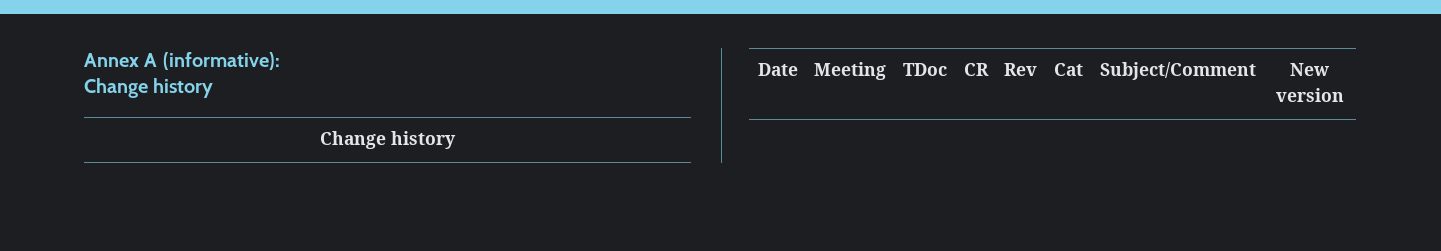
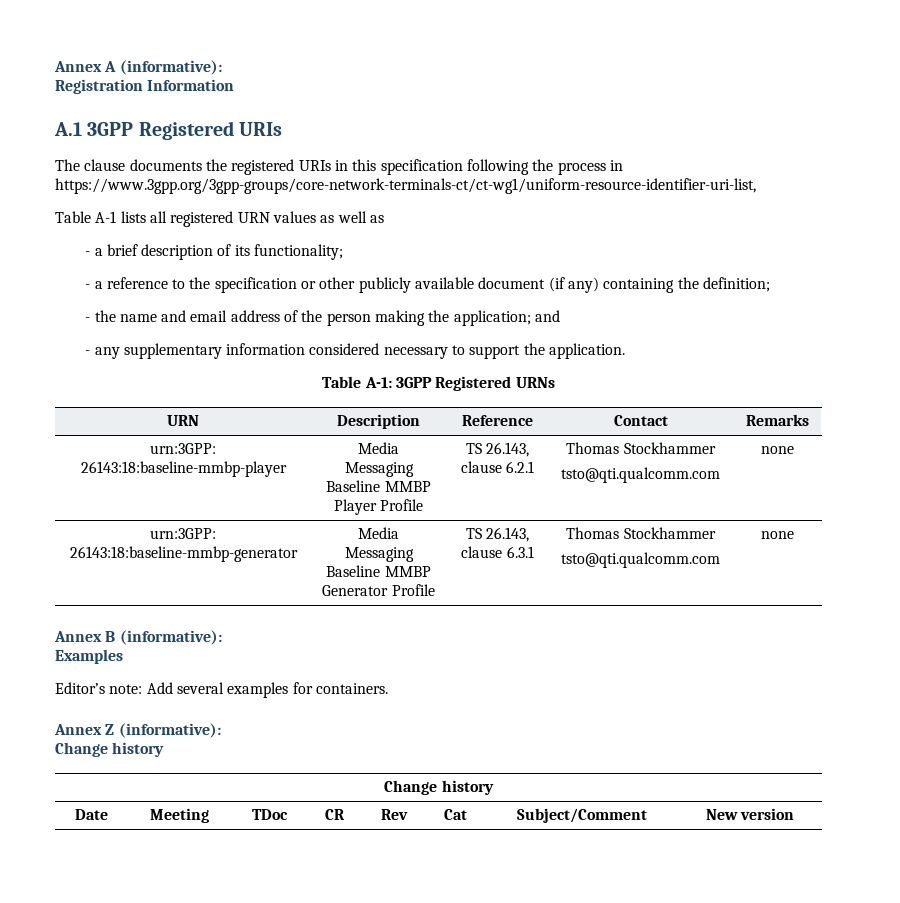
(280, 61) none -> [55,79,235,94] [54,121,283,140] [55,159,623,175] [55,178,756,194] [55,211,384,227] [85,244,344,260] [85,277,770,293] [85,310,561,326] [85,343,626,359] [322,376,555,391] [167,415,199,426] [336,414,420,429] [461,415,533,426] [613,415,668,426] [745,414,809,426] [150,443,216,454] [80,461,287,477] [357,442,399,454] [344,462,414,477] [326,480,431,492] [333,499,424,515] [465,442,530,457] [460,461,535,473] [566,442,716,454] [561,467,720,483] [760,446,794,454] [150,528,216,539] [69,546,298,562] [357,527,399,539] [344,547,414,562] [326,565,431,577] [322,584,435,596] [465,527,530,542] [461,546,534,558] [566,527,716,539] [561,552,720,568] [760,531,794,539] [54,630,222,645] [55,649,123,664] [55,682,388,698] [54,723,221,738] // Registration Information // A.1 3GPP Registered URIs // The clause documents the registered URIs in this specification following the process in https://www.3gpp.org/3gpp-groups/core-network-terminals-ct/ct-wg1/uniform-resource-identifier-uri-list, // Table A-1 lists all registered URN values as well as // - a brief description of its functionality; // - a reference to the specification or other publicly available document (if any) containing the definition; // - the name and email address of the person making the application; and // - any supplementary information considered necessary to support the application. // Table A-1: 3GPP Registered URNs // URN | Description | Reference | Contact | Remarks // urn:3GPP: 26143:18:baseline-mmbp-player | Media Messaging Baseline MMBP Player Profile | TS 26.143, clause 6.2.1 | Thomas Stockhammer // tsto@qti.qualcomm.com | none // urn:3GPP: 26143:18:baseline-mmbp-generator | Media Messaging Baseline MMBP Generator Profile | TS 26.143, clause 6.3.1 | Thomas Stockhammer // tsto@qti.qualcomm.com | none // Annex B (informative): // Examples // Editor’s note: Add several examples for containers. // Annex Z (informative):

